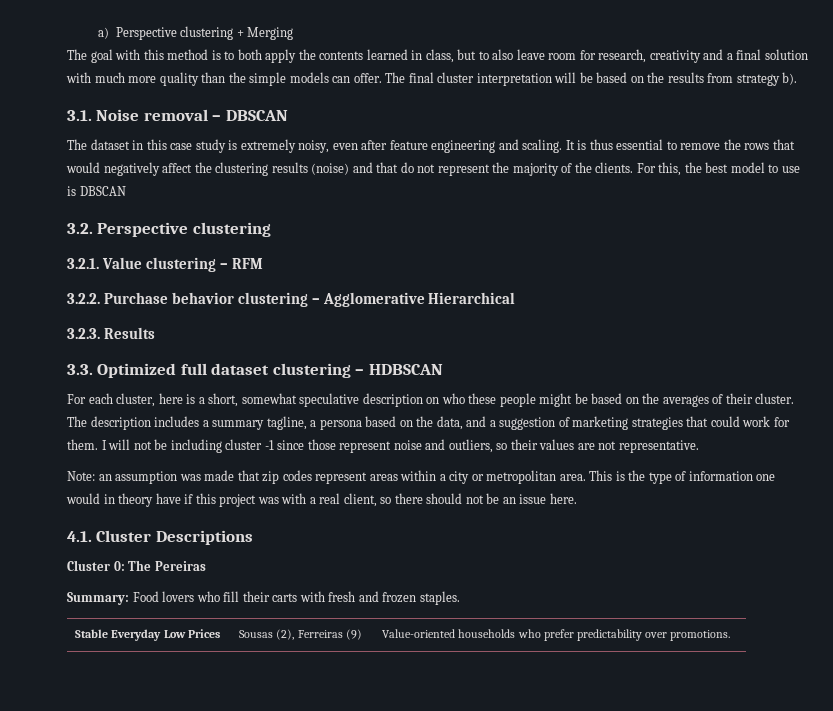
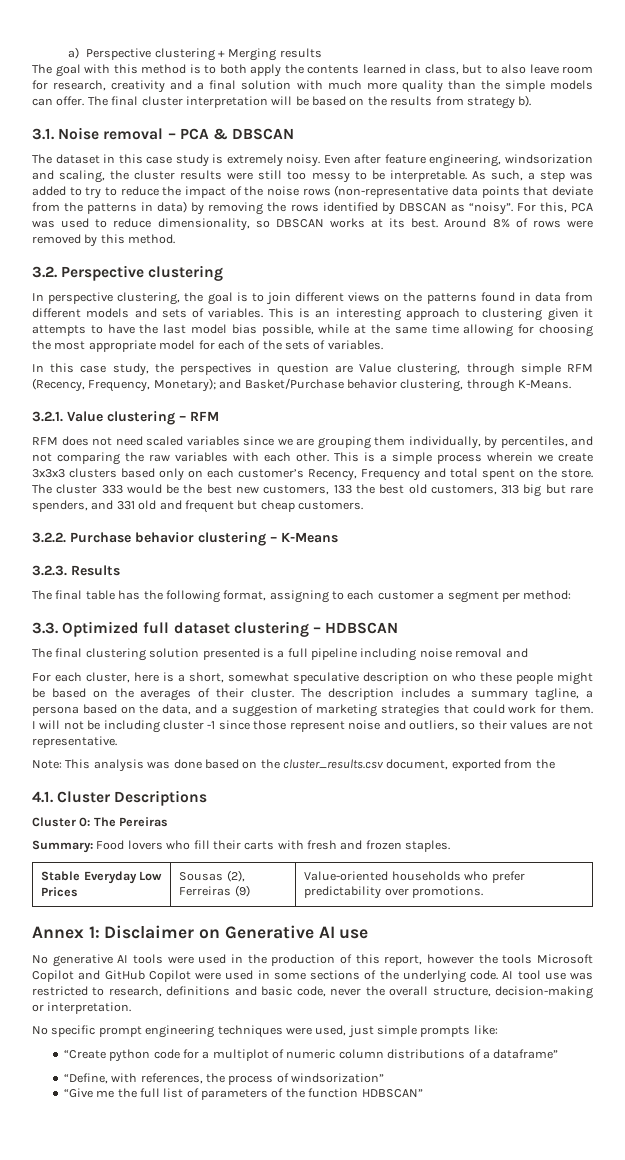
(294, 33) none -> [279,48,322,58] results
(222, 118) none -> [179,128,228,140] PCA &
[298,139,795,153] [66,162,800,176] [67,186,126,196] [67,222,271,237] noisy, even after feature engineering and scaling. It is thus essential to remove the rows that would negatively affect the clustering results (noise) and that do not represent the majority of the clients. For this, the best model to use is DBSCAN // 3.2. Perspective clustering -> [286,154,593,167] [32,170,593,183] [32,185,594,199] [32,201,593,215] [32,218,593,231] [32,234,176,247] [32,265,224,281] [32,292,593,305] [32,308,593,321] [32,324,594,337] [32,340,383,352] [32,363,593,376] [32,378,571,392] noisy. Even after feature engineering, windsorization and scaling, the cluster results were still too messy to be interpretable. As such, a step was added to try to reduce the impact of the noise rows (non-representative data points that deviate from the patterns in data) by removing the rows identified by DBSCAN as “noisy”. For this, PCA was used to reduce dimensionality, so DBSCAN works at its best. Around 8% of rows were removed by this method. // 3.2. Perspective clustering // In perspective clustering, the goal is to join different views on the patterns found in data from different models and sets of variables. This is an interesting approach to clustering given it attempts to have the last model bias possible, while at the same time allowing for choosing the most appropriate model for each of the sets of variables. // In this case study, the perspectives in question are Value clustering, through simple RFM (Recency, Frequency, Monetary); and Basket/Purchase behavior clustering, through K-Means.
(263, 263) none -> [32,436,593,449] [32,452,593,465] [32,468,593,481] [32,484,593,497] [32,500,363,513] // RFM does not need scaled variables since we are grouping them individually, by percentiles, and not comparing the raw variables with each other. This is a simple process wherein we create 3x3x3 clusters based only on each customer’s Recency, Frequency and total spent on the store. The cluster 333 would be the best new customers, 133 the best old customers, 313 big but rare spenders, and 331 old and frequent but cheap customers.
[322,292,516,307] Agglomerative Hierarchical -> [281,532,338,543] K-Means
(155, 333) none -> [32,590,572,603] // The final table has the following format, assigning to each customer a segment per method:
(443, 369) none -> [32,648,528,661] // The final clustering solution presented is a full pipeline including noise removal and
[98,470,776,484] [66,493,577,507] an assumption was made that zip codes represent areas within a city or metropolitan area. This is the type of information one would in theory have if this project was with a real client, so there should not be an issue here. -> [65,759,555,772] This analysis was done based on the cluster_results.csv document, exported from the
(730, 635) none -> [32,925,369,939] [32,954,593,967] [32,970,593,983] [32,986,593,999] [32,1002,132,1014] [32,1025,498,1038] [63,1049,559,1062] [63,1073,385,1085] [63,1088,423,1100] // Annex 1: Disclaimer on Generative AI use // No generative AI tools were used in the production of this report, however the tools Microsoft Copilot and GitHub Copilot were used in some sections of the underlying code. AI tool use was restricted to research, definitions and basic code, never the overall structure, decision-making or interpretation. // No specific prompt engineering techniques were used, just simple prompts like: // “Create python code for a multiplot of numeric column distributions of a dataframe” // “Define, with references, the process of windsorization” // “Give me the full list of parameters of the function HDBSCAN”

